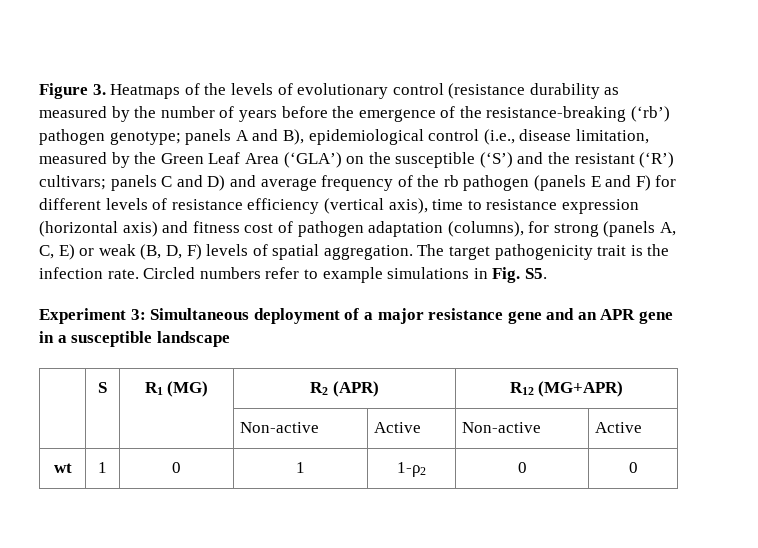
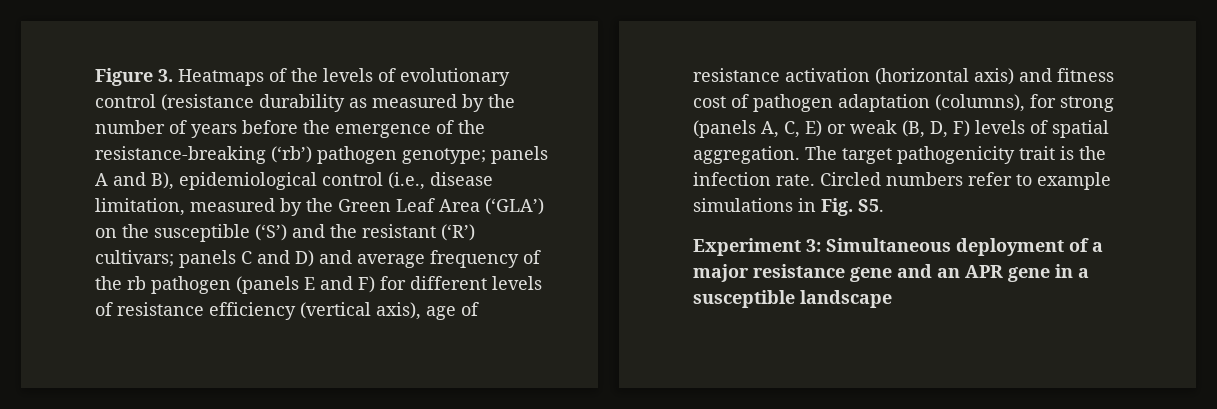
[432,199,639,214] time to resistance expression -> [426,302,479,320] [693,68,870,82] age of resistance activation
[98,382,107,393] [144,381,209,397] [310,381,379,397] [509,381,624,397] [239,422,319,433] [373,422,421,433] [461,422,541,433] [594,422,642,433] [53,463,72,473] [98,462,107,473] [172,462,181,473] [296,462,305,473] [397,462,426,477] [517,462,527,473] [628,462,638,473] // | S | R1 (MG) | R2 (APR) | R12 (MG+APR) // | | | Non-active | Active | Non-active | Active // wt | 1 | 0 | 1 | 1-ρ2 | 0 | 0 -> (892, 299) none

